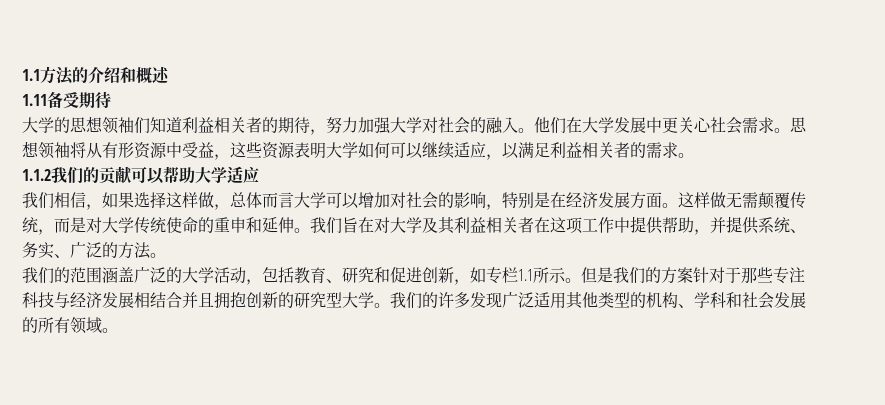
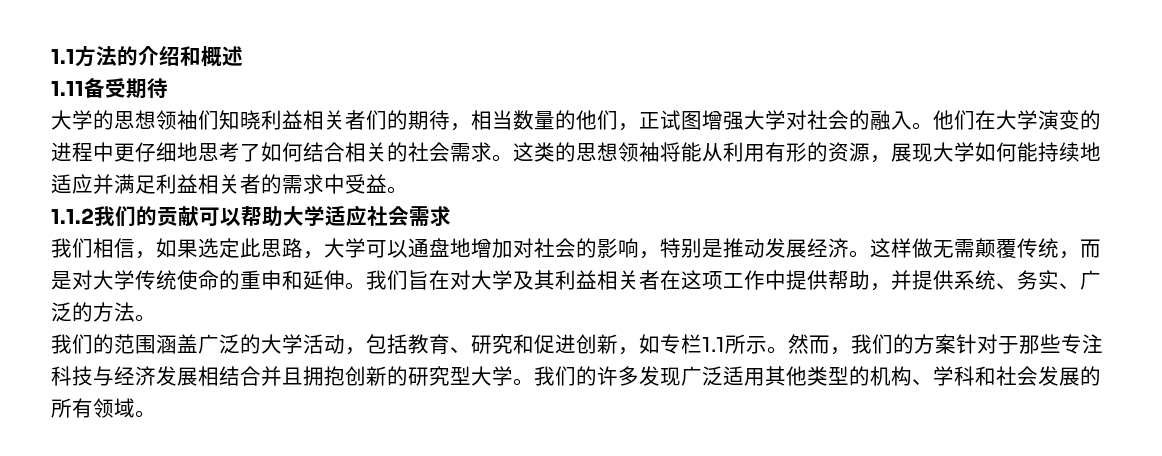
[166,117,262,134] 道利益相关者 -> [240,110,387,130] 晓利益相关者们
[326,117,374,134] 努力加 -> [471,110,723,131] 相当数量的他们，正试图增
[614,117,711,133] 发展中更关心 -> [1038,110,1101,130] [51,142,408,162] 演变的进程中更仔细地思考了如何结合相关的
(790, 130) none -> [513,142,576,162] 这类的
[86,142,519,160] 从有形资源中受益，这些资源表明大学如何可以继续适应，以 -> [681,142,1101,163] [51,174,114,194] 能从利用有形的资源，展现大学如何能持续地适应并
(678, 150) none -> [324,174,387,194] 中受益
(259, 175) none -> [367,206,451,227] 社会需求
[150,192,294,210] 择这样做，总体而言 -> [219,238,324,259] 定此思路，
(359, 200) none -> [408,238,471,258] 通盘地
[550,192,662,209] 在经济发展方面 -> [723,238,849,258] 推动发展经济
[581,267,613,283] 但是 -> [788,334,851,355] 然而，

